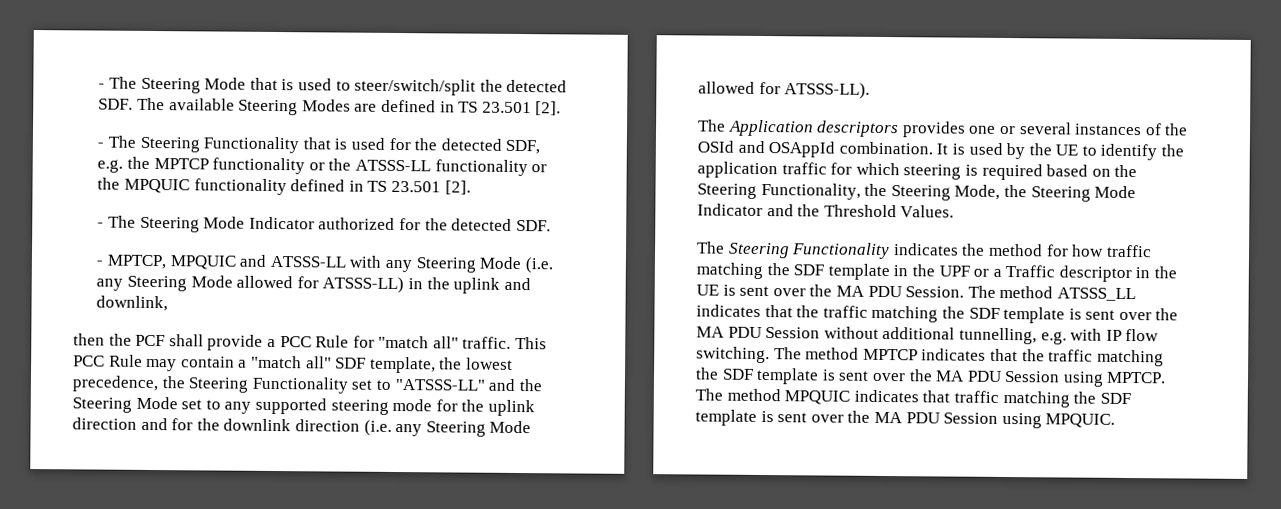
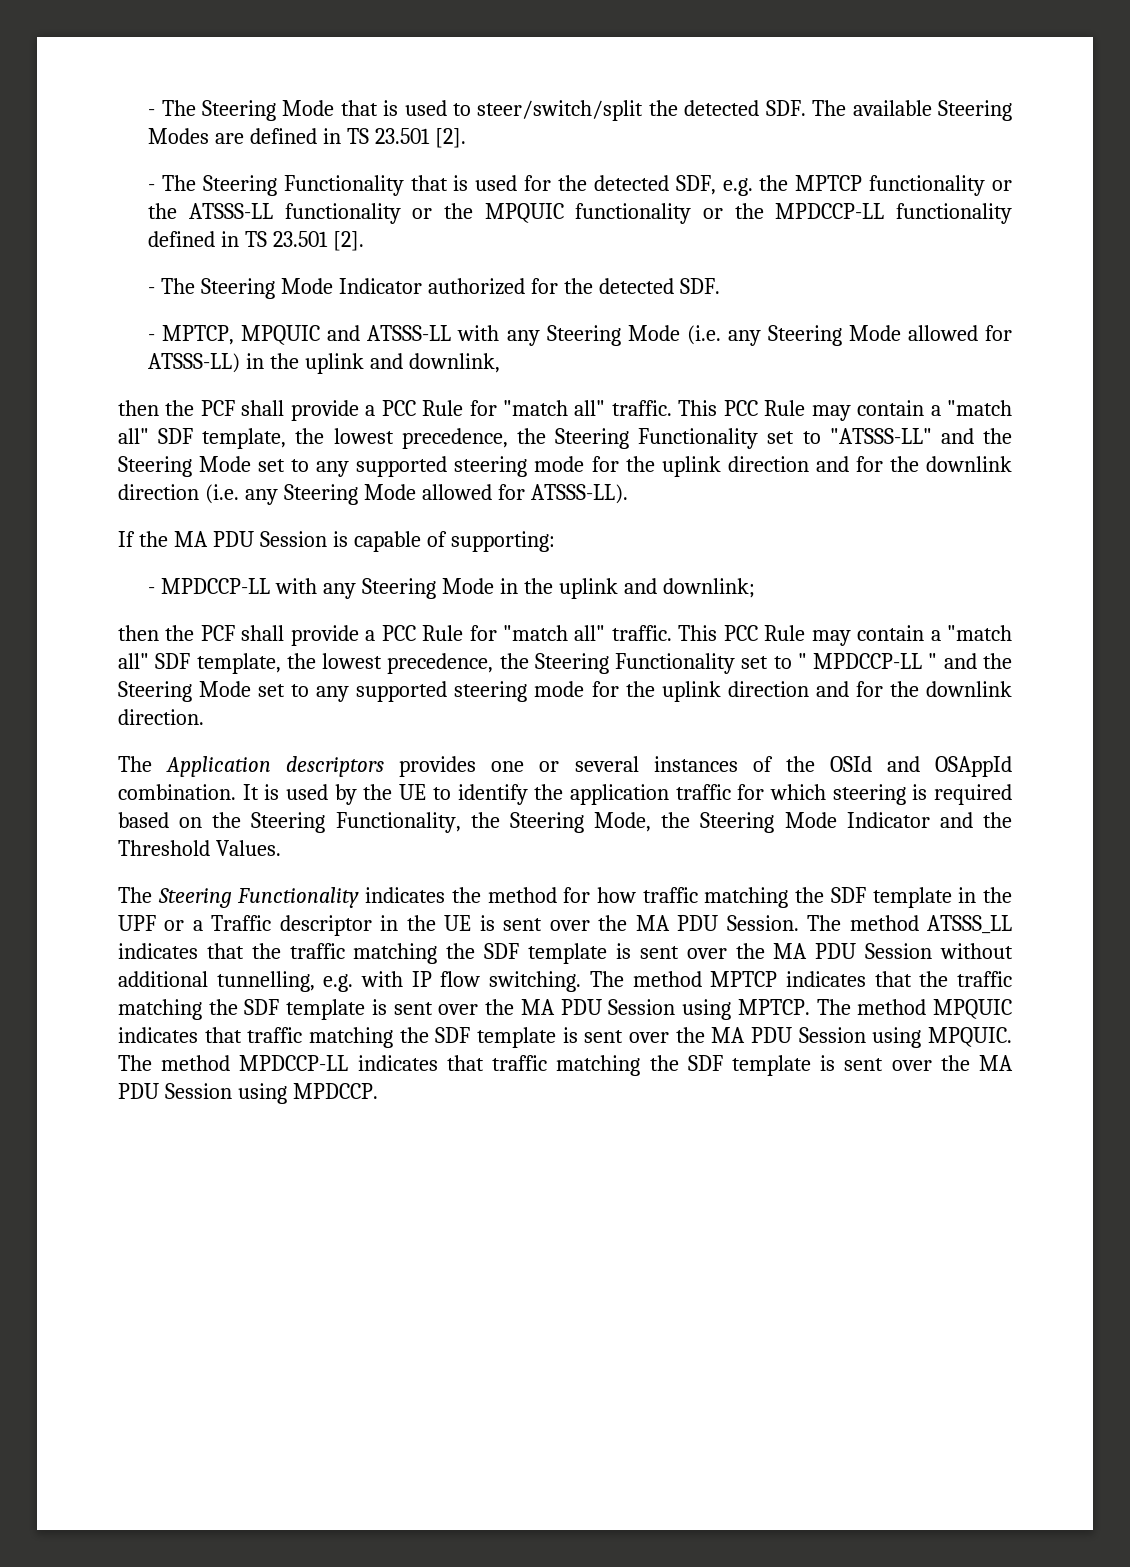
(287, 187) none -> [702,203,1012,224] or the MPDCCP-LL functionality
(871, 90) none -> [118,531,555,552] [148,578,755,599] [118,625,1013,646] [118,653,1012,674] [118,681,1013,702] [118,709,204,725] // If the MA PDU Session is capable of supporting: // - MPDCCP-LL with any Steering Mode in the uplink and downlink; // then the PCF shall provide a PCC Rule for "match all" traffic. This PCC Rule may contain a "match all" SDF template, the lowest precedence, the Steering Functionality set to " MPDCCP-LL " and the Steering Mode set to any supported steering mode for the uplink direction and for the downlink direction.
(1116, 420) none -> [118,1055,1013,1076] [118,1083,378,1104] The method MPDCCP-LL indicates that traffic matching the SDF template is sent over the MA PDU Session using MPDCCP.

